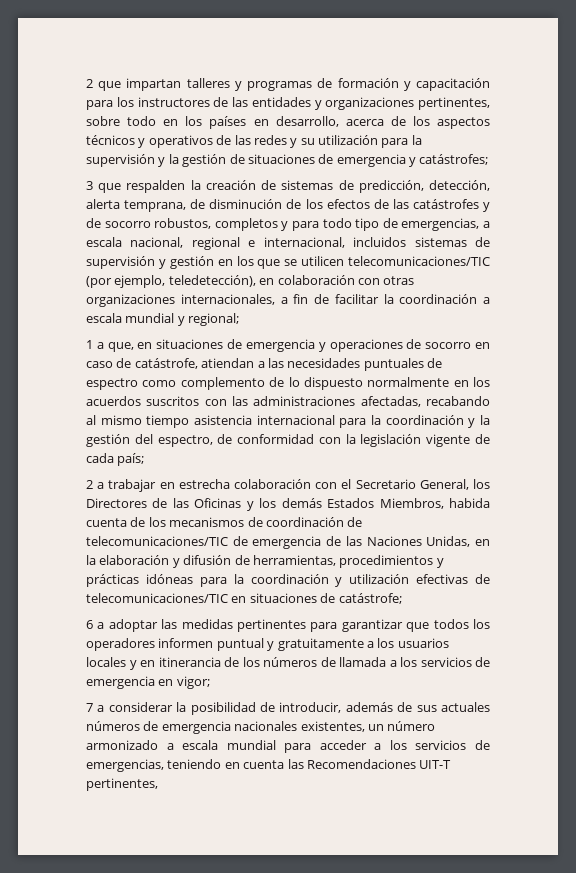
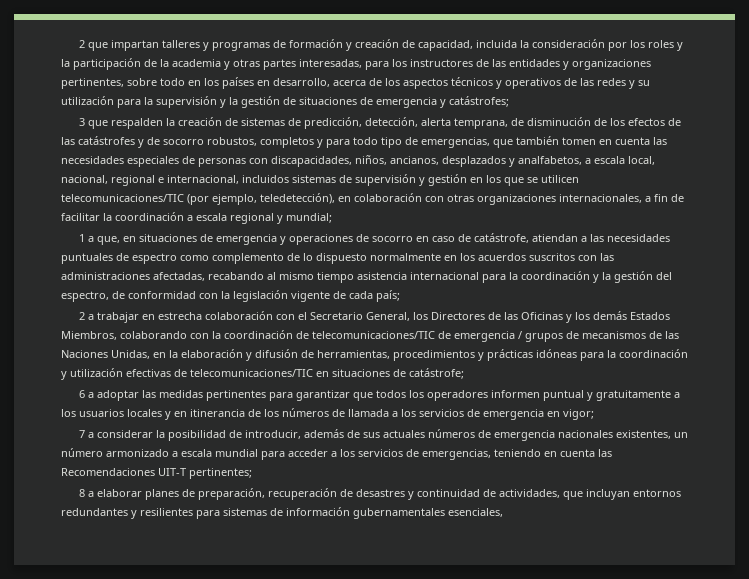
[416,78,491,91] capacitación -> [354,39,683,51] [61,58,362,70] creación de capacidad, incluida la consideración por los roles y la participación de la academia y otras partes interesadas,
[483,221,491,228] [86,237,122,247] a escala -> [493,136,667,148] [61,155,655,167] que también tomen en cuenta las necesidades especiales de personas con discapacidades, niños, ancianos, desplazados y analfabetos, a escala local,
[125,313,240,326] mundial y regional; -> [230,213,332,224] regional y mundial;
[449,498,491,508] [86,517,263,527] habida cuenta de los mecanismos de -> [120,331,221,339] colaborando con la
(322, 542) none -> [518,331,646,342] / grupos de mecanismos
[86,778,158,791] pertinentes, -> [189,468,252,479] [78,488,681,500] [61,507,503,519] pertinentes; // 8 a elaborar planes de preparación, recuperación de desastres y continuidad de actividades, que incluyan entornos redundantes y resilientes para sistemas de información gubernamentales esenciales,

